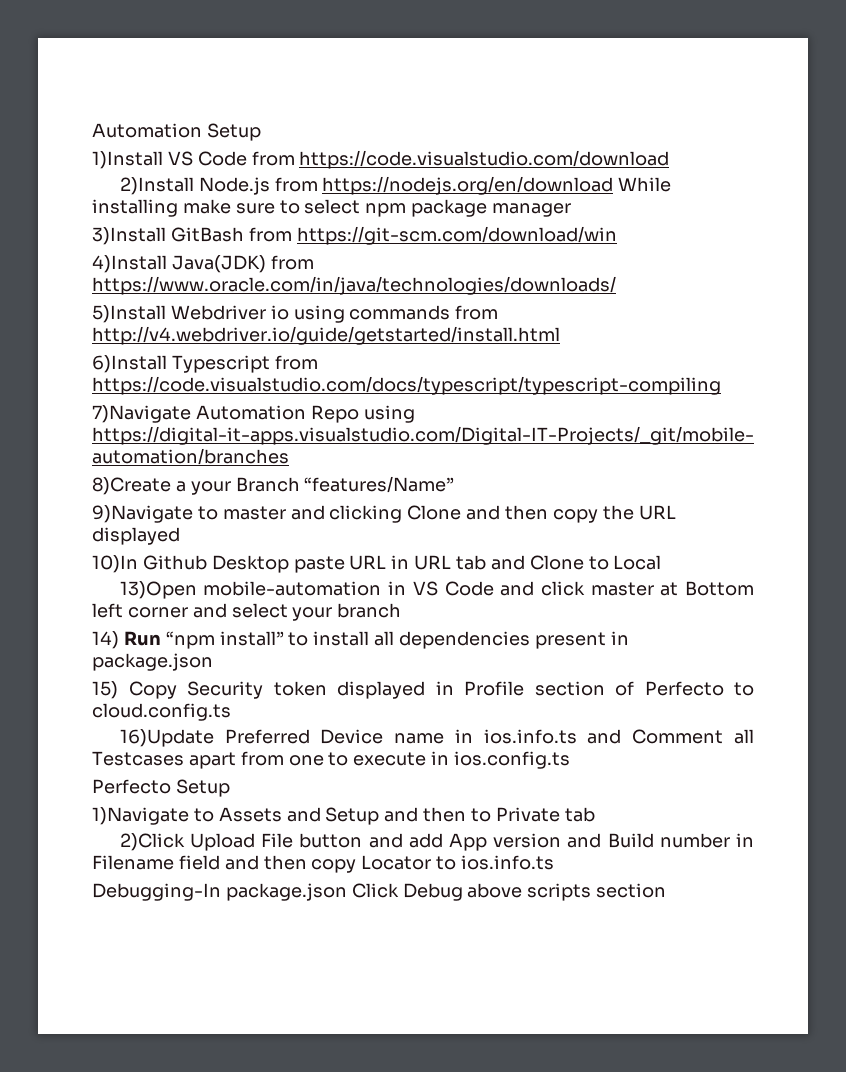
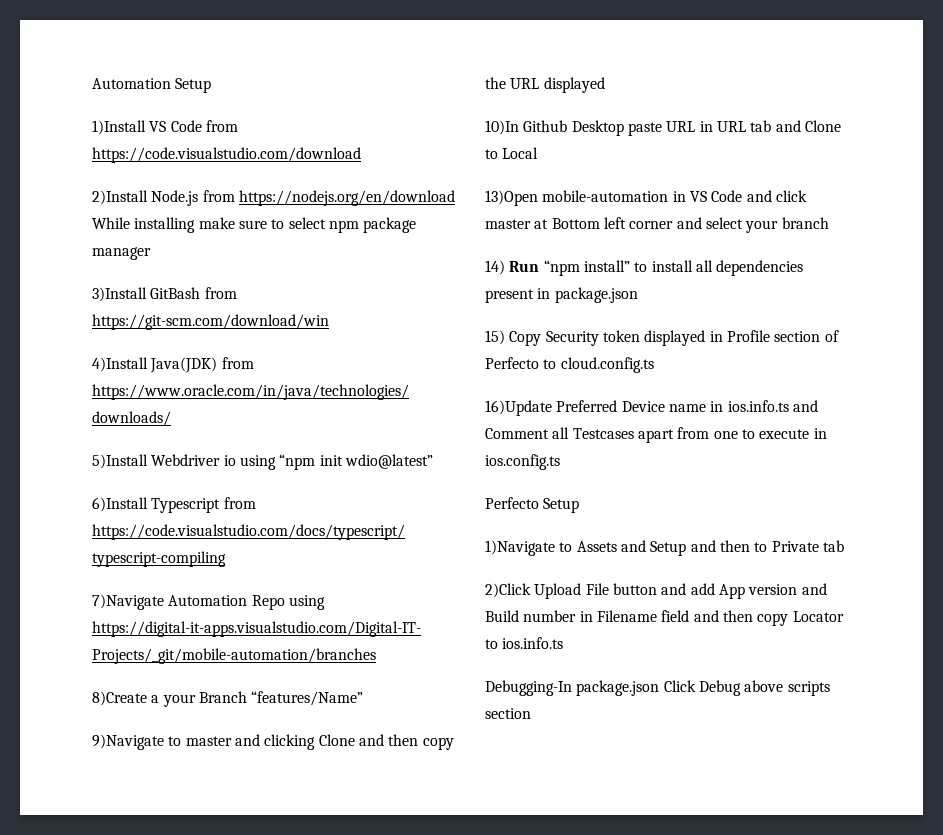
[349,305,499,320] [92,326,560,345] commands from http://v4.webdriver.io/guide/getstarted/install.html -> [279,454,433,470] “npm init wdio@latest”

